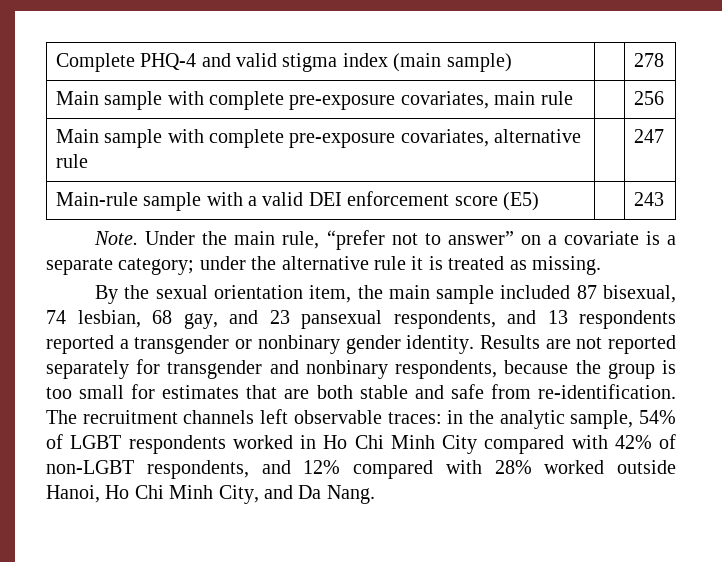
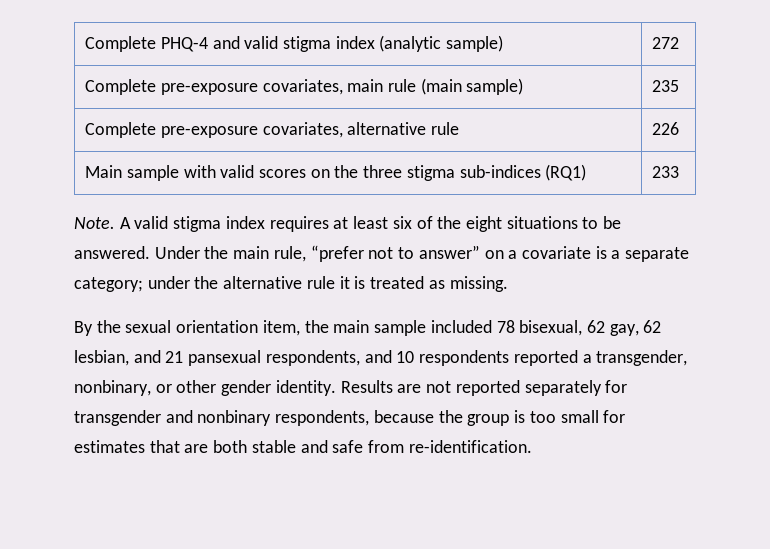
[393,53,512,72] [633,53,664,67] [55,91,284,110] (main sample) | | 278 // Main sample with complete -> [379,35,504,52] [652,37,680,49] [85,79,157,95] (analytic sample) | 272 // Complete
[633,91,664,105] [55,129,284,148] | | 256 // Main sample with complete -> [420,78,524,95] [652,80,680,92] [85,122,157,138] (main sample) | 235 // Complete
[633,129,664,143] [55,191,539,211] [633,192,664,206] [94,231,139,245] | 247 // Main-rule sample with a valid DEI enforcement score (E5) | | 243 // Note. -> [652,122,680,135] [85,164,587,181] [652,166,680,178] [74,216,622,232] [74,246,150,259] 226 // Main sample with valid scores on the three stigma sub-indices (RQ1) | 233 // Note. A valid stigma index requires at least six of the eight situations to be answered.
[576,285,676,303] [46,310,290,329] 87 bisexual, 74 lesbian, 68 gay, and 23 -> [496,320,662,336] [74,350,184,366] 78 bisexual, 62 gay, 62 lesbian, and 21
[547,310,568,324] 13 -> [396,351,415,363] 10
[134,335,340,354] transgender or nonbinary -> [596,350,688,366] [74,380,217,396] transgender, nonbinary, or other
[46,409,676,429] [46,434,676,454] [46,460,676,479] [46,485,375,504] The recruitment channels left observable traces: in the analytic sample, 54% of LGBT respondents worked in Ho Chi Minh City compared with 42% of non-LGBT respondents, and 12% compared with 28% worked outside Hanoi, Ho Chi Minh City, and Da Nang. -> (532, 446) none

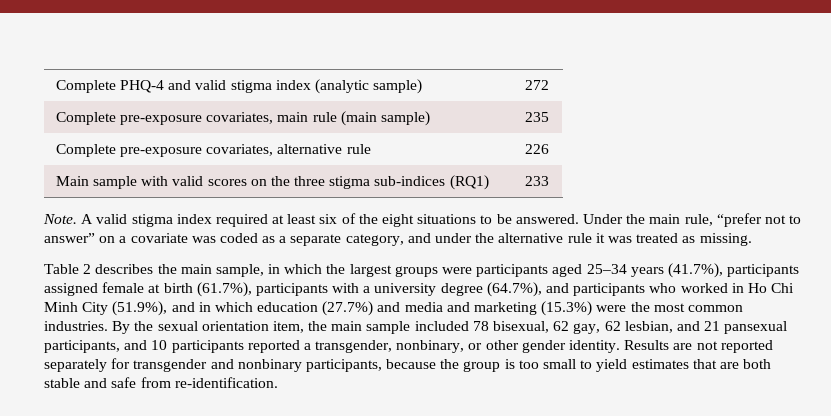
[269,216,329,232] requires -> [215,214,268,227] required
[595,246,690,262] [74,277,143,292] is a separate category; -> [191,233,431,246] was coded as a separate category, and
[354,276,366,289] is -> [607,236,632,243] was
(508, 284) none -> [44,263,800,278] [44,282,795,297] [44,301,743,316] [44,321,108,331] Table 2 describes the main sample, in which the largest groups were participants aged 25–34 years (41.7%), participants assigned female at birth (61.7%), participants with a university degree (64.7%), and participants who worked in Ho Chi Minh City (51.9%), and in which education (27.7%) and media and marketing (15.3%) were the most common industries.
[265,350,360,366] respondents, -> [44,340,120,353] participants,
[419,350,510,366] respondents -> [171,340,244,353] participants
[275,410,370,426] respondents, -> [305,359,382,372] participants,
[603,410,626,423] for -> [580,359,628,372] to yield

